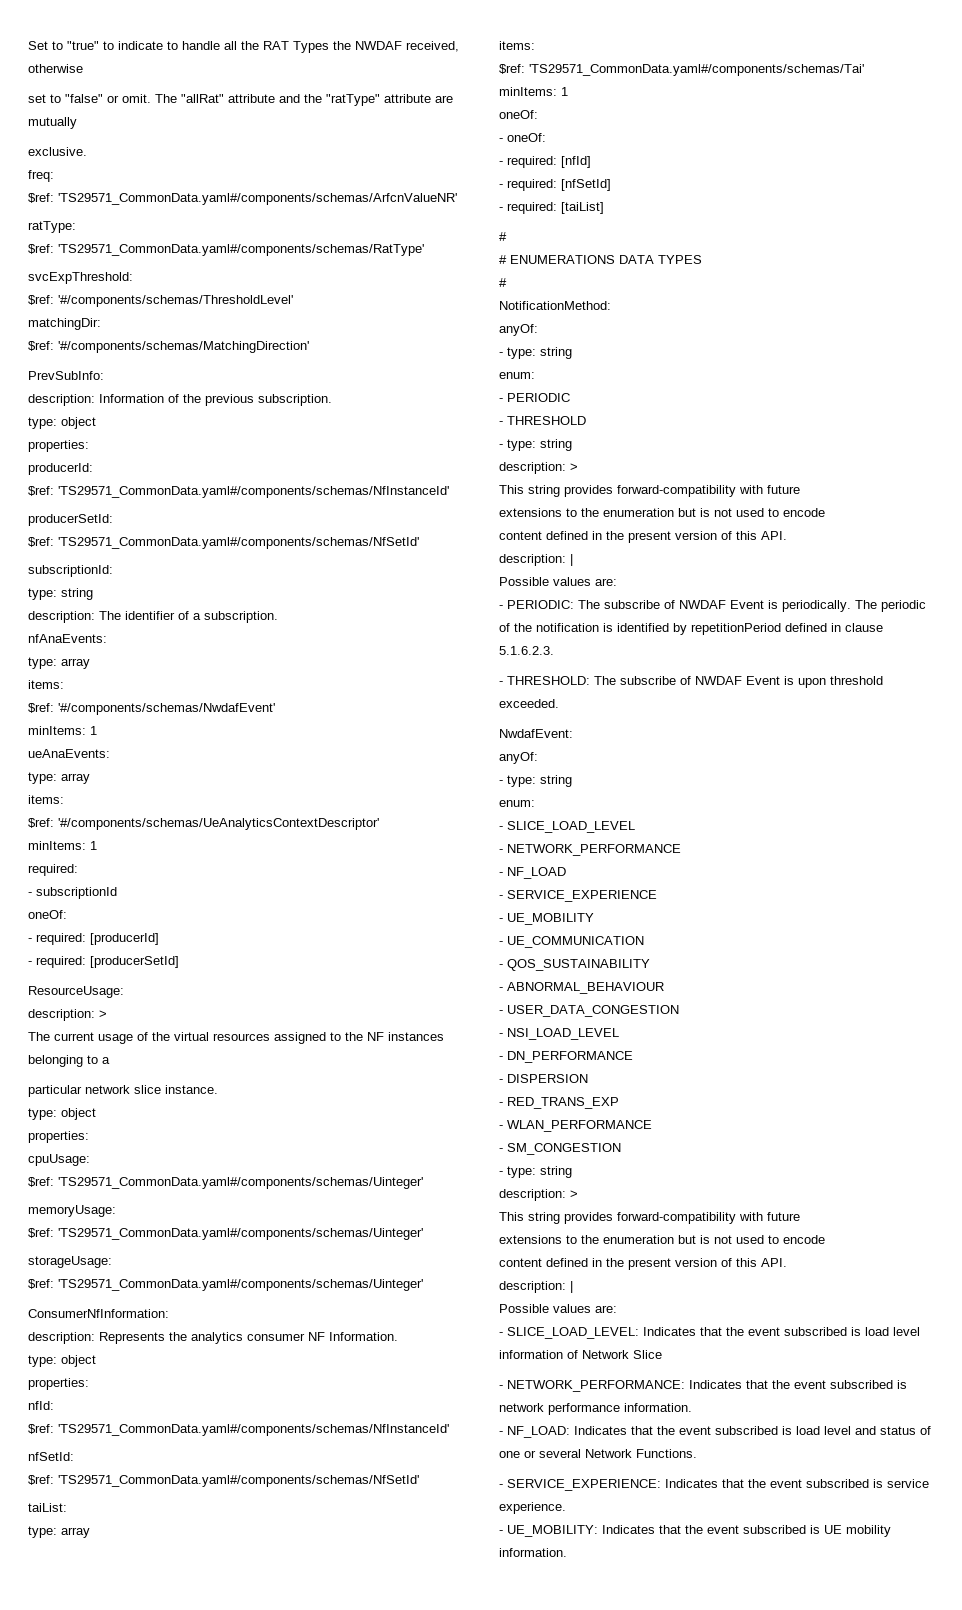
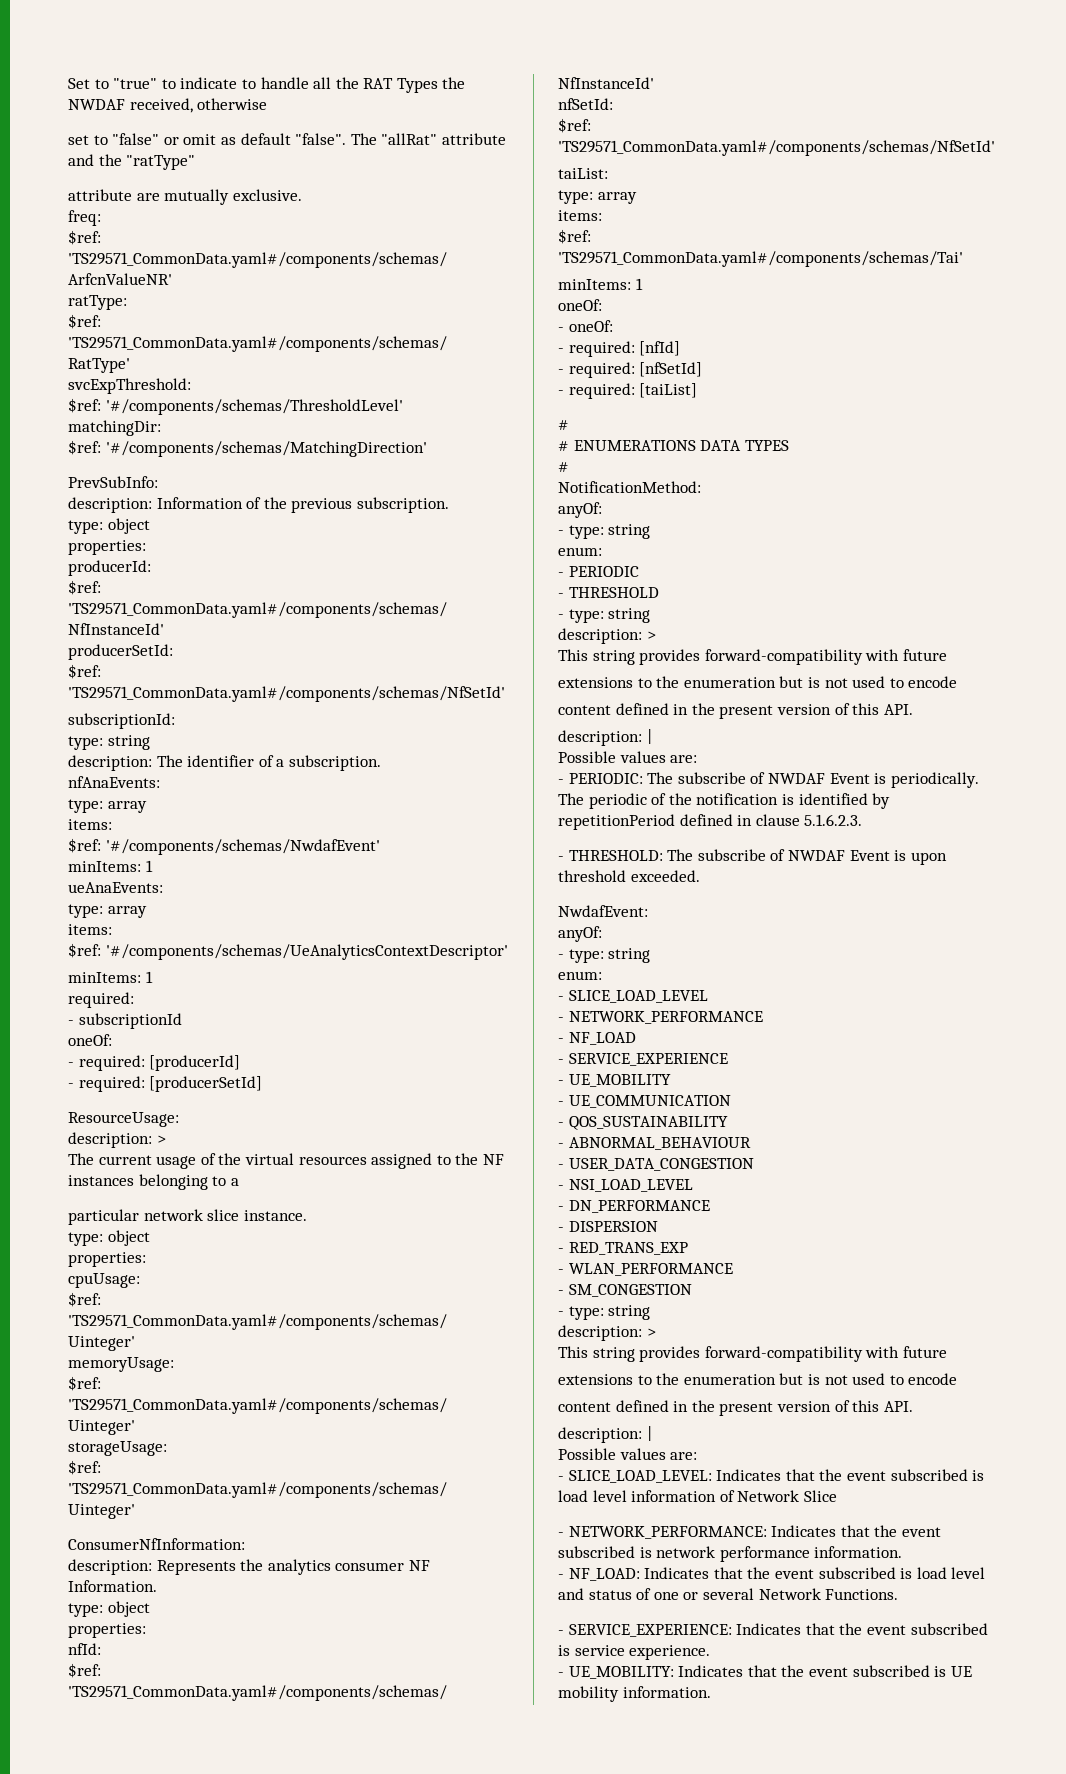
[122,94,151,103] omit. -> [183,133,347,145] omit as default "false".
(380, 100) none -> (196, 162) //
(77, 123) // -> (230, 197) none

